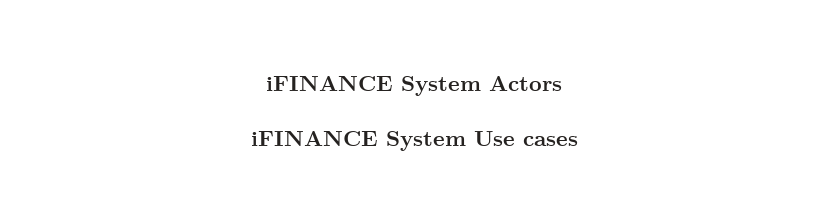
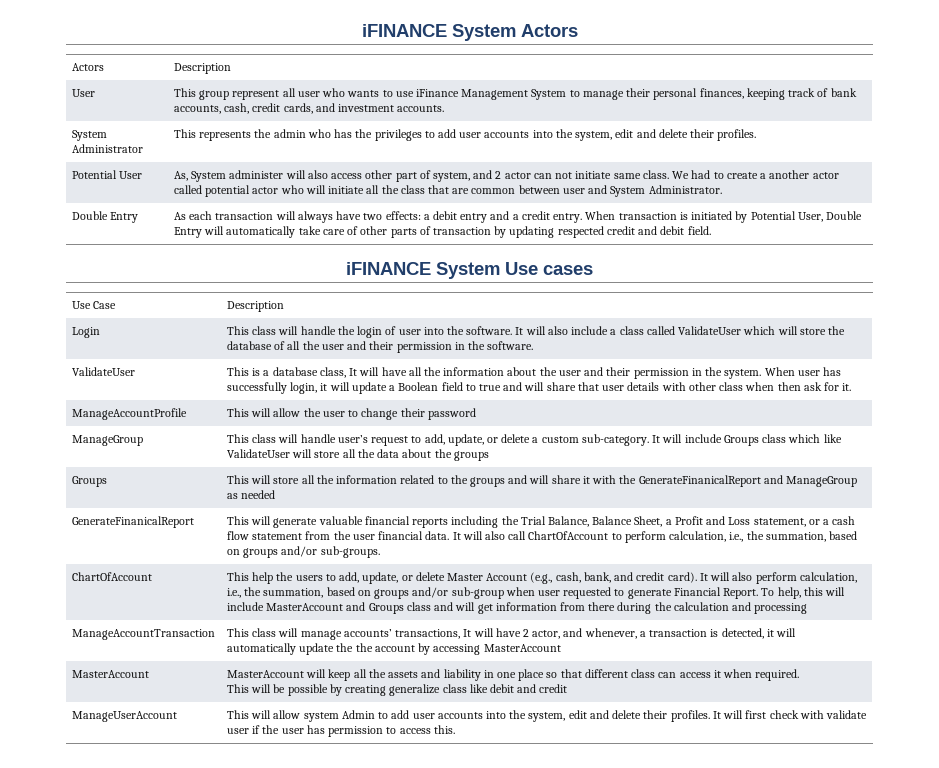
[250,131,578,151] // iFINANCE System Use cases -> [71,63,104,71] [173,63,231,74] [71,89,95,97] [173,88,857,100] [173,103,445,114] [71,130,107,141] [71,144,143,153] [173,129,757,141] [71,170,143,179] [173,170,839,182] [173,185,722,197] [71,211,139,223] [173,211,863,223] [173,226,711,238] [346,262,593,279] [71,301,117,309] [226,301,284,312] [71,327,100,338] [226,326,846,338] [226,341,534,353] [71,367,135,376] [226,367,842,379] [226,382,852,394] [71,408,187,420] [226,408,476,420] [71,435,143,446] [226,434,842,446] [226,449,489,461] [71,476,107,487] [226,475,858,487] [226,490,276,499] [71,516,194,528] [226,516,856,528] [226,531,858,543] [226,546,380,558] [71,572,152,581] [226,572,857,584] [226,587,846,599] [226,602,808,614] [71,629,215,640] [226,628,797,640] [226,643,561,655] [71,670,149,678] [226,669,800,681] [226,684,568,696] [71,711,177,722] [226,710,868,722] [226,725,455,737] // Actors | Description // User | This group represent all user who wants to use iFinance Management System to manage their personal finances, keeping track of bank accounts, cash, credit cards, and investment accounts. // System Administrator | This represents the admin who has the privileges to add user accounts into the system, edit and delete their profiles. // Potential User | As, System administer will also access other part of system, and 2 actor can not initiate same class. We had to create a another actor called potential actor who will initiate all the class that are common between user and System Administrator. // Double Entry | As each transaction will always have two effects: a debit entry and a credit entry. When transaction is initiated by Potential User, Double Entry will automatically take care of other parts of transaction by updating respected credit and debit field. // iFINANCE System Use cases // Use Case | Description // Login | This class will handle the login of user into the software. It will also include a class called ValidateUser which will store the database of all the user and their permission in the software. // ValidateUser | This is a database class, It will have all the information about the user and their permission in the system. When user has successfully login, it will update a Boolean field to true and will share that user details with other class when then ask for it. // ManageAccountProfile | This will allow the user to change their password // ManageGroup | This class will handle user’s request to add, update, or delete a custom sub-category. It will include Groups class which like ValidateUser will store all the data about the groups // Groups | This will store all the information related to the groups and will share it with the GenerateFinanicalReport and ManageGroup as needed // GenerateFinanicalReport | This will generate valuable financial reports including the Trial Balance, Balance Sheet, a Profit and Loss statement, or a cash flow statement from the user financial data. It will also call ChartOfAccount to perform calculation, i.e., the summation, based on groups and/or sub-groups. // ChartOfAccount | This help the users to add, update, or delete Master Account (e.g., cash, bank, and credit card). It will also perform calculation, i.e., the summation, based on groups and/or sub-group when user requested to generate Financial Report. To help, this will include MasterAccount and Groups class and will get information from there during the calculation and processing // ManageAccountTransaction | This class will manage accounts’ transactions, It will have 2 actor, and whenever, a transaction is detected, it will automatically update the the account by accessing MasterAccount // MasterAccount | MasterAccount will keep all the assets and liability in one place so that different class can access it when required. // This will be possible by creating generalize class like debit and credit // ManageUserAccount | This will allow system Admin to add user accounts into the system, edit and delete their profiles. It will first check with validate user if the user has permission to access this.

